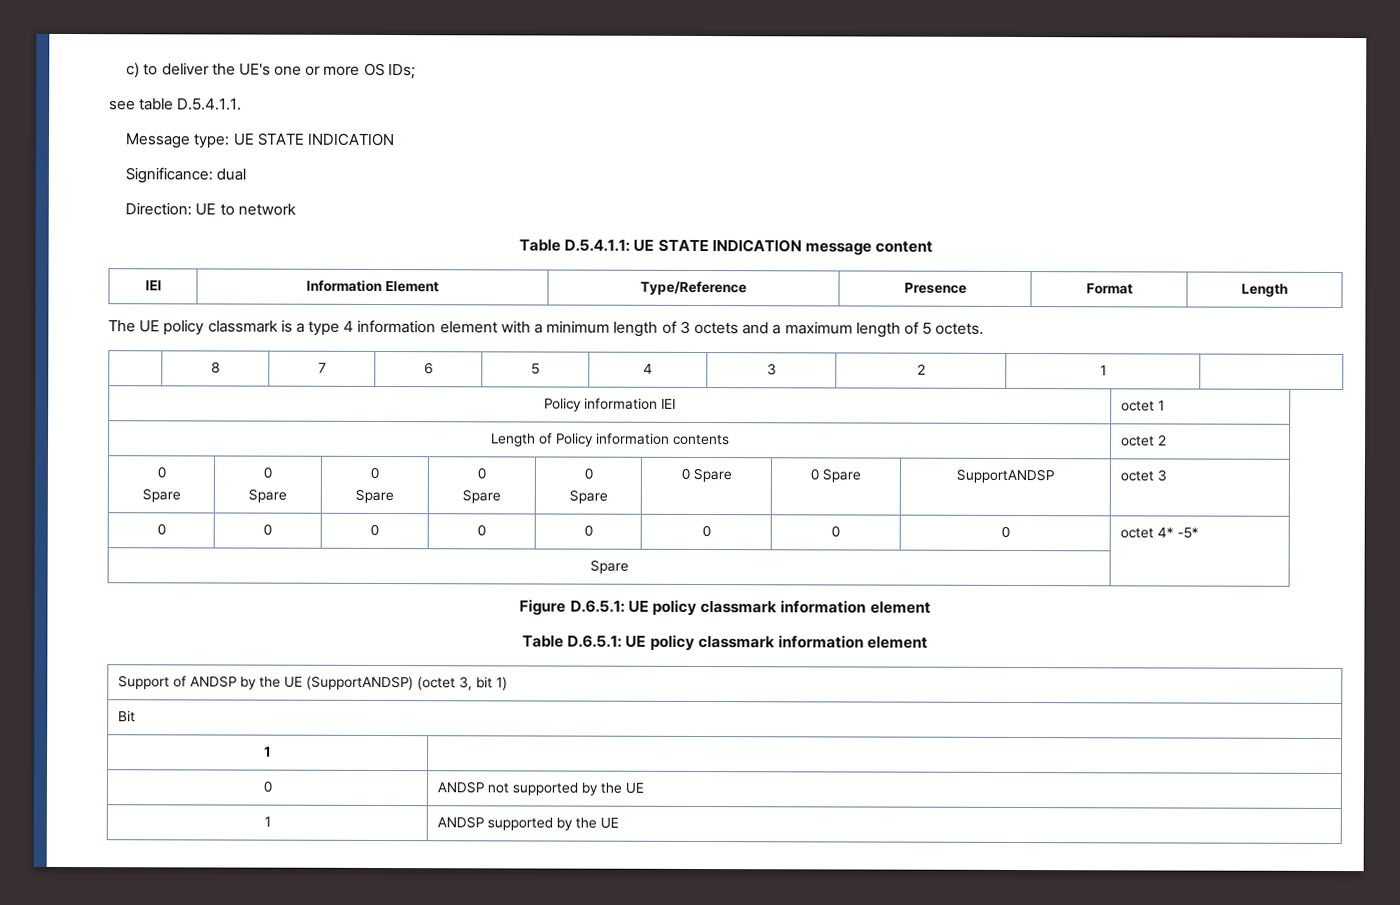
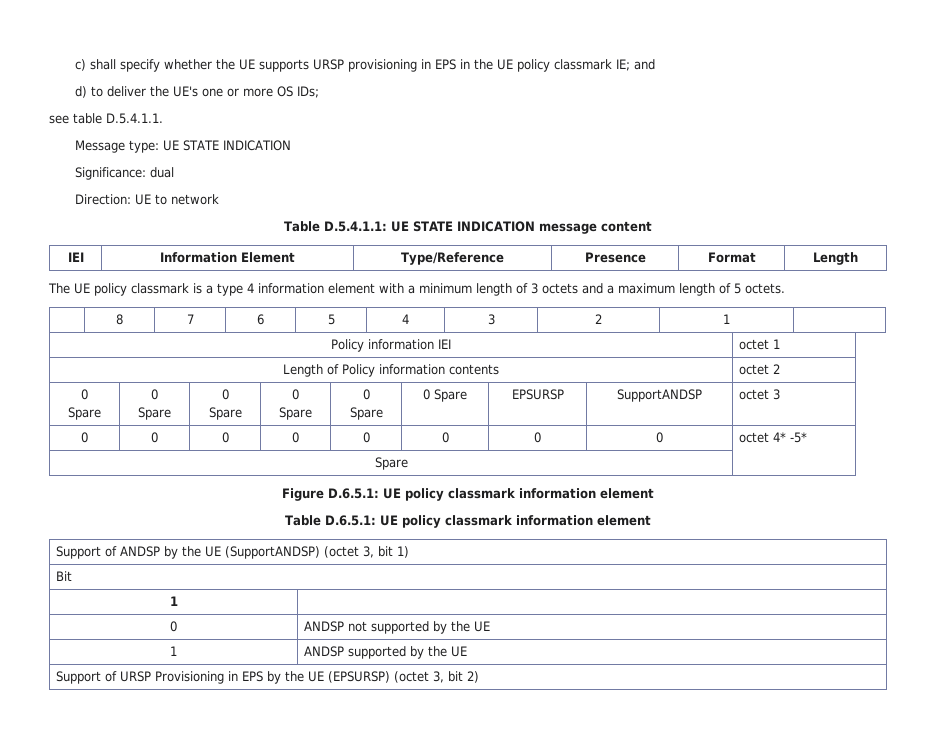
(141, 70) none -> [89,59,655,72] [74,86,87,98] shall specify whether the UE supports URSP provisioning in EPS in the UE policy classmark IE; and // d)
[810,468,861,483] 0 Spare -> [511,389,564,400] EPSURSP
(620, 823) none -> [56,671,480,684] // Support of URSP Provisioning in EPS by the UE (EPSURSP) (octet 3, bit 2)

